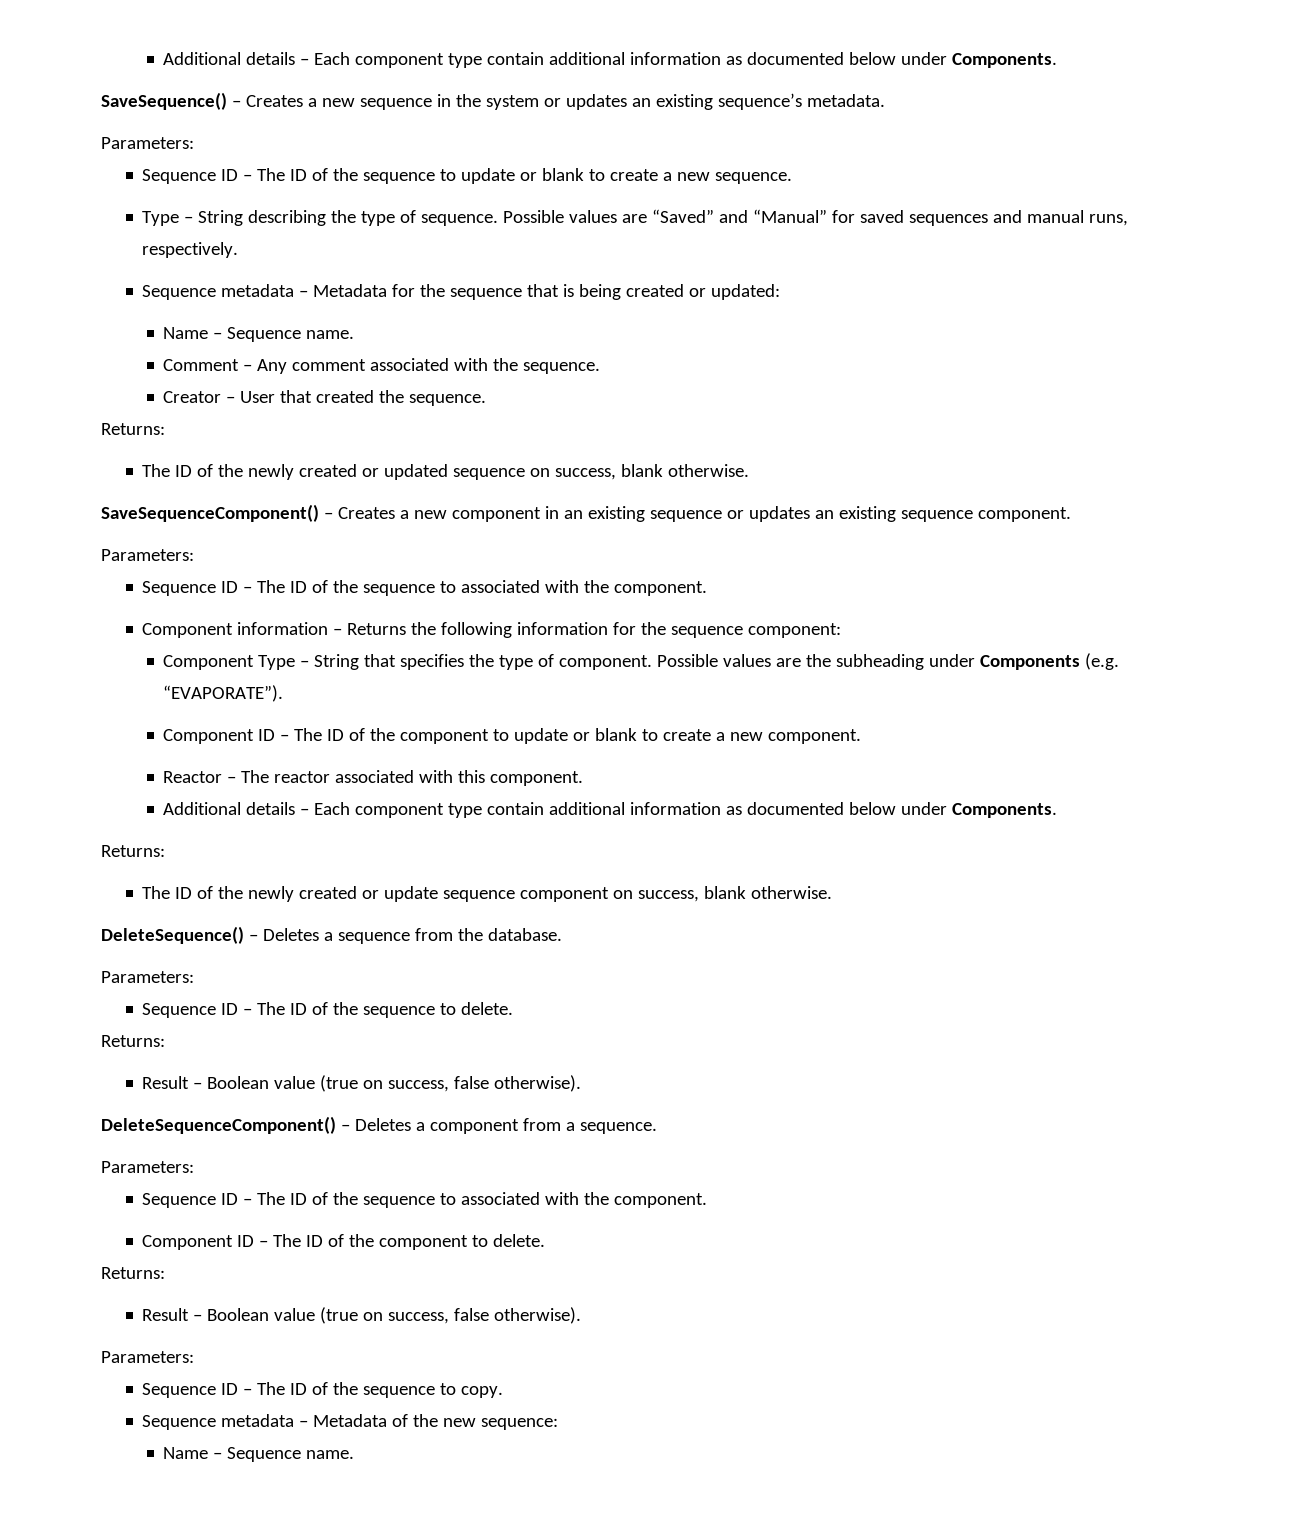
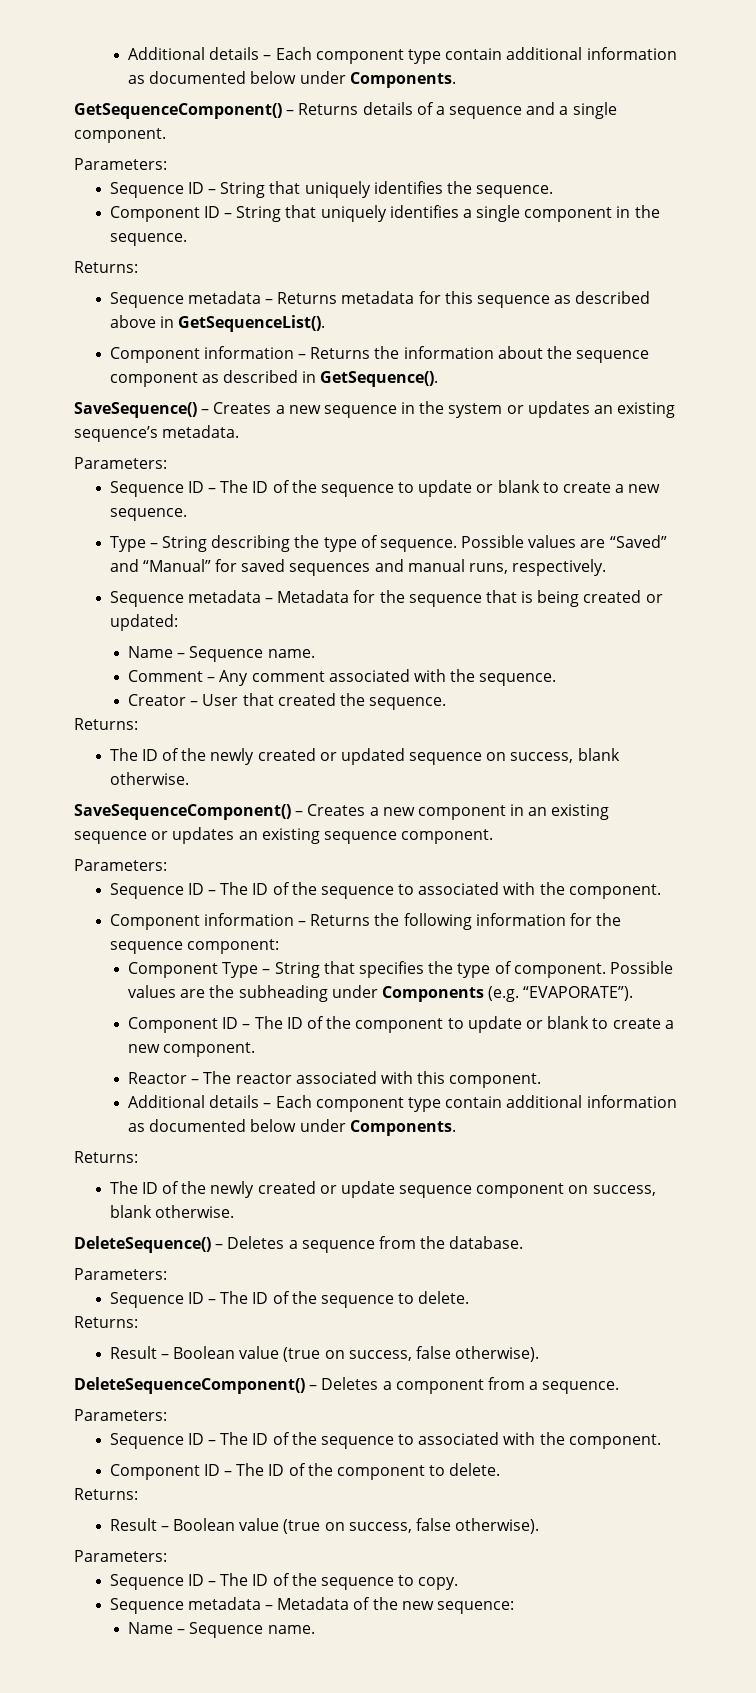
(1058, 60) none -> [74,102,617,119] [74,128,166,143] [74,158,167,170] [109,181,554,198] [109,205,660,222] [109,233,187,246] [74,261,138,273] [109,291,651,308] [109,315,325,332] [109,346,650,363] [109,370,439,387] // GetSequenceComponent() – Returns details of a sequence and a single component. // Parameters: // Sequence ID – String that uniquely identifies the sequence. // Component ID – String that uniquely identifies a single component in the sequence. // Returns: // Sequence metadata – Returns metadata for this sequence as described above in GetSequenceList(). // Component information – Returns the information about the sequence component as described in GetSequence().

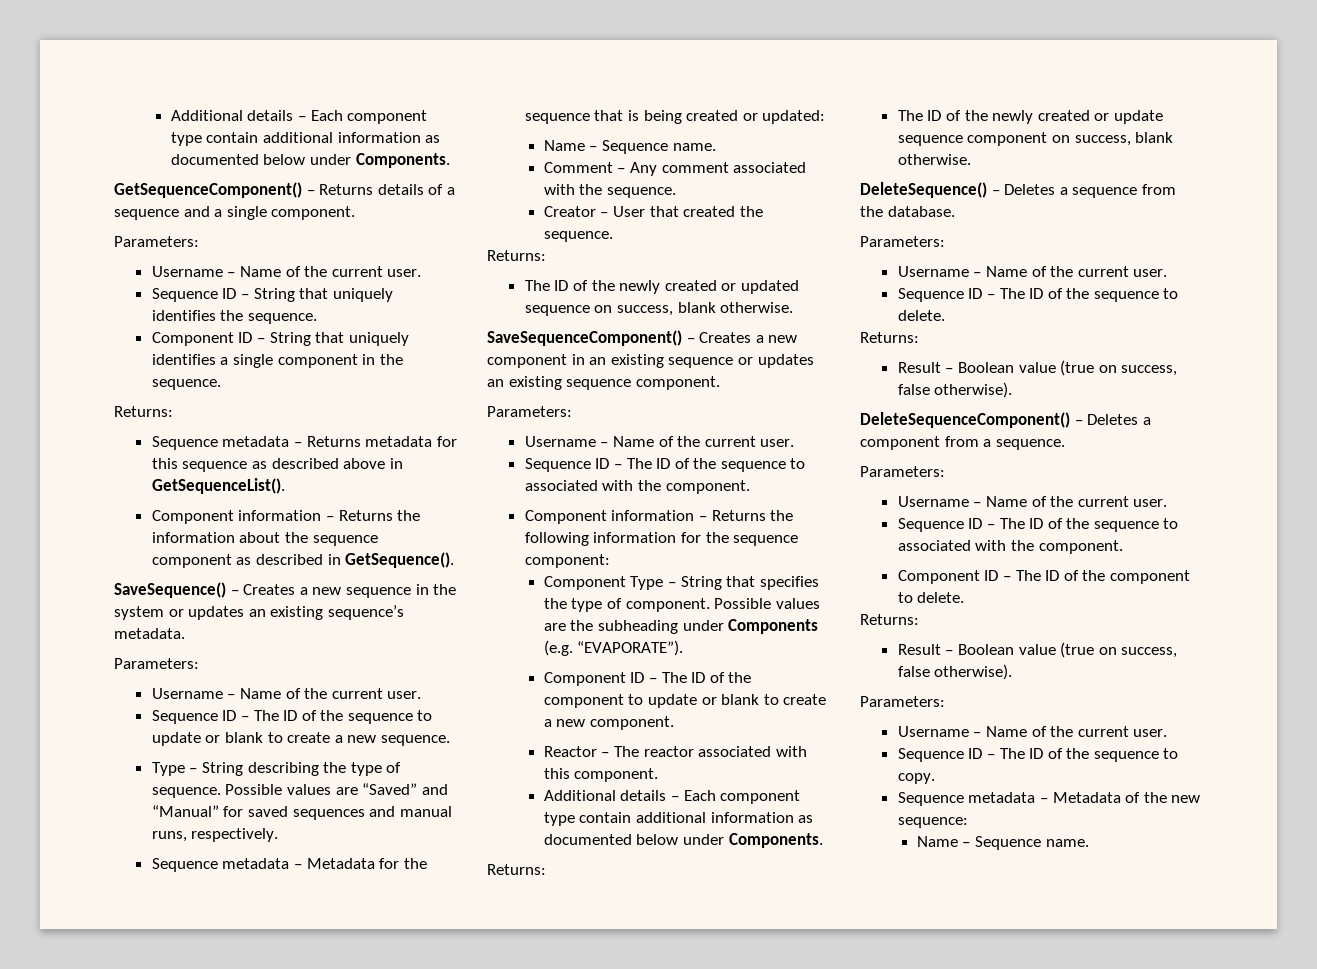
(167, 164) none -> [151,266,422,277] // Username – Name of the current user.
(167, 463) none -> [151,688,422,699] // Username – Name of the current user.
(167, 865) none -> [524,436,795,447] // Username – Name of the current user.
(167, 1274) none -> [897,266,1168,277] // Username – Name of the current user.
(167, 1415) none -> [897,496,1168,507] // Username – Name of the current user.
(167, 1556) none -> [897,726,1168,737] // Username – Name of the current user.

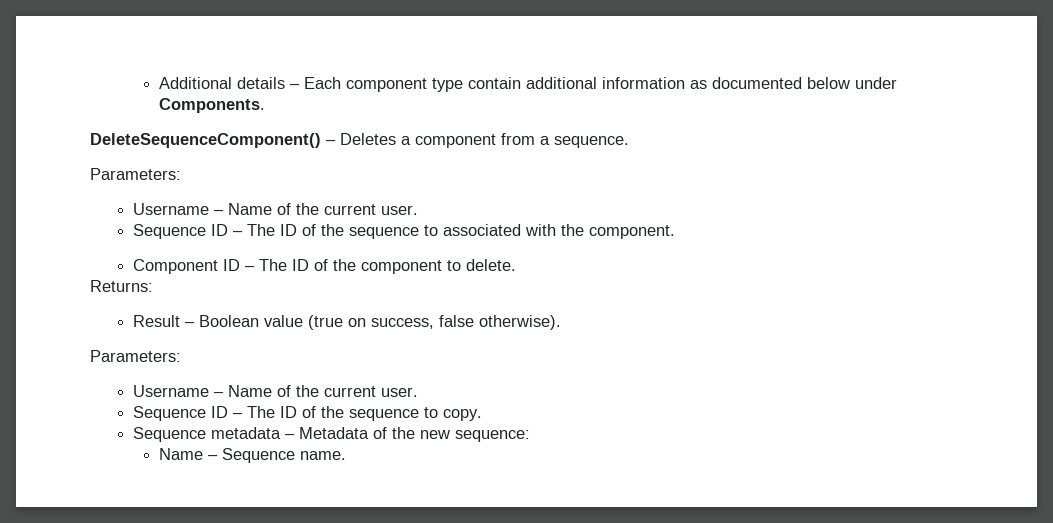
[114,182,455,198] [114,206,356,220] [114,236,199,247] [151,266,422,277] [151,288,393,302] [151,310,317,324] [151,332,409,346] [151,354,403,368] [151,379,221,390] [114,406,173,417] [151,436,457,450] [151,458,403,472] [151,478,285,494] [151,510,421,524] [151,532,378,546] [151,552,455,568] [114,582,457,598] [114,605,404,620] [114,628,185,639] [114,658,199,669] [151,688,422,699] [151,710,433,724] [151,732,450,746] [151,762,402,776] [151,783,448,798] [151,805,452,820] [151,828,279,842] [151,858,427,872] [524,110,826,124] [543,140,716,154] [543,162,807,176] [543,184,676,198] [543,206,763,217] [543,231,613,242] [487,250,546,261] [524,280,799,294] [524,302,794,316] [487,330,798,346] [487,354,814,368] [487,376,720,390] [487,406,572,417] [524,436,795,447] [524,458,806,472] [524,480,750,494] [524,510,794,524] [524,532,799,546] [524,554,610,568] [543,576,819,590] [543,598,820,612] [543,619,819,634] [543,640,684,656] [543,672,752,686] [543,694,827,708] [543,716,674,730] [543,746,807,757] [543,768,659,782] [543,790,801,804] [543,812,814,826] [543,833,823,848] [487,864,546,875] [897,110,1163,124] [897,132,1174,146] [897,154,971,165] [860,182,1176,198] [860,206,955,217] [860,236,945,247] [897,266,1168,277] [897,288,1179,302] [897,310,945,321] [860,332,919,343] [897,360,1178,376] [897,382,1013,398] // GetSequenceComponent() – Returns details of a sequence and a single component. // Parameters: // Username – Name of the current user. // Sequence ID – String that uniquely identifies the sequence. // Component ID – String that uniquely identifies a single component in the sequence. // Returns: // Sequence metadata – Returns metadata for this sequence as described above in GetSequenceList(). // Component information – Returns the information about the sequence component as described in GetSequence(). // SaveSequence() – Creates a new sequence in the system or updates an existing sequence’s metadata. // Parameters: // Username – Name of the current user. // Sequence ID – The ID of the sequence to update or blank to create a new sequence. // Type – String describing the type of sequence. Possible values are “Saved” and “Manual” for saved sequences and manual runs, respectively. // Sequence metadata – Metadata for the sequence that is being created or updated: // Name – Sequence name. // Comment – Any comment associated with the sequence. // Creator – User that created the sequence. // Returns: // The ID of the newly created or updated sequence on success, blank otherwise. // SaveSequenceComponent() – Creates a new component in an existing sequence or updates an existing sequence component. // Parameters: // Username – Name of the current user. // Sequence ID – The ID of the sequence to associated with the component. // Component information – Returns the following information for the sequence component: // Component Type – String that specifies the type of component. Possible values are the subheading under Components (e.g. “EVAPORATE”). // Component ID – The ID of the component to update or blank to create a new component. // Reactor – The reactor associated with this component. // Additional details – Each component type contain additional information as documented below under Components. // Returns: // The ID of the newly created or update sequence component on success, blank otherwise. // DeleteSequence() – Deletes a sequence from the database. // Parameters: // Username – Name of the current user. // Sequence ID – The ID of the sequence to delete. // Returns: // Result – Boolean value (true on success, false otherwise). -> (265, 105) none

